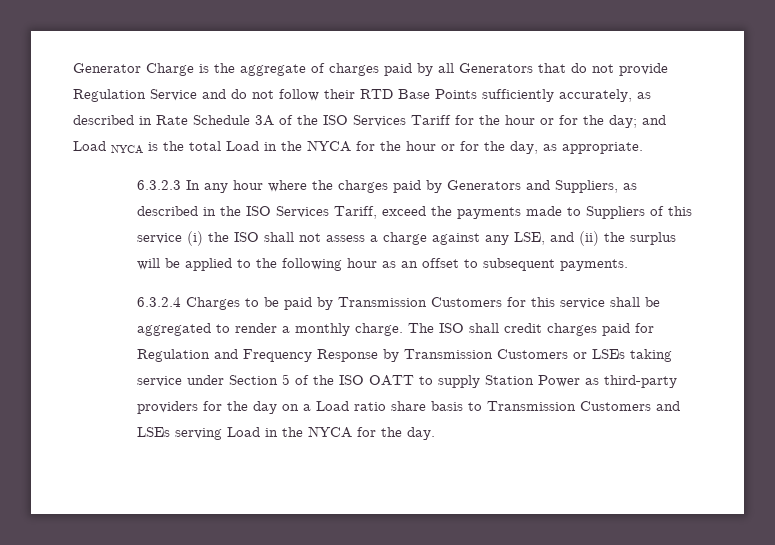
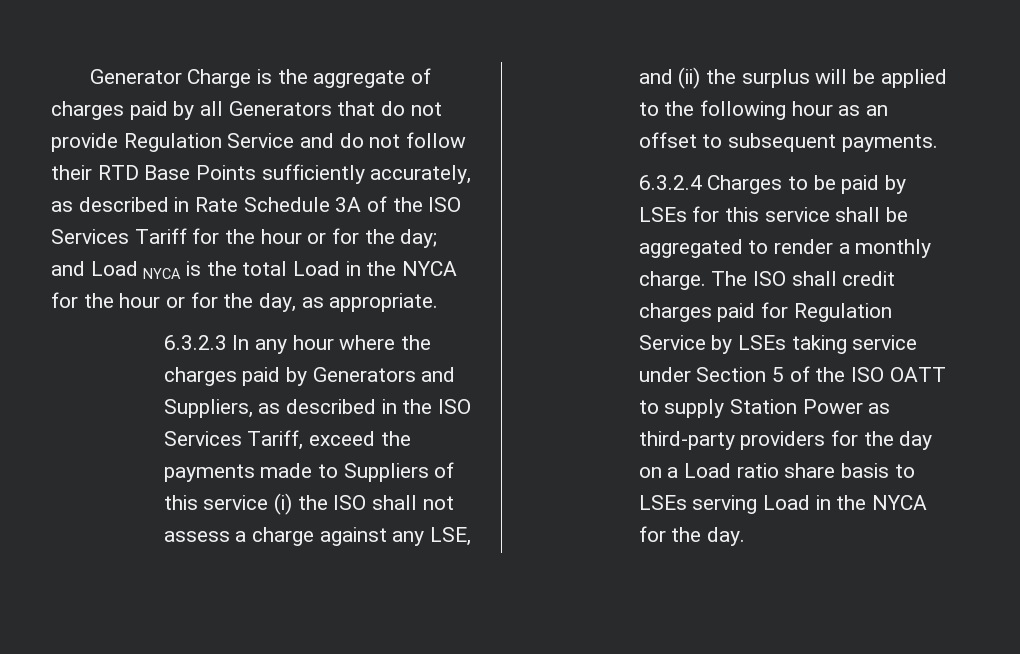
[338,297,503,307] Transmission Customers -> [638,207,687,222] LSEs
[214,349,588,362] and Frequency Response by Transmission Customers or -> [638,335,733,354] Service by
[487,401,681,411] Transmission Customers and -> (915, 471) none

